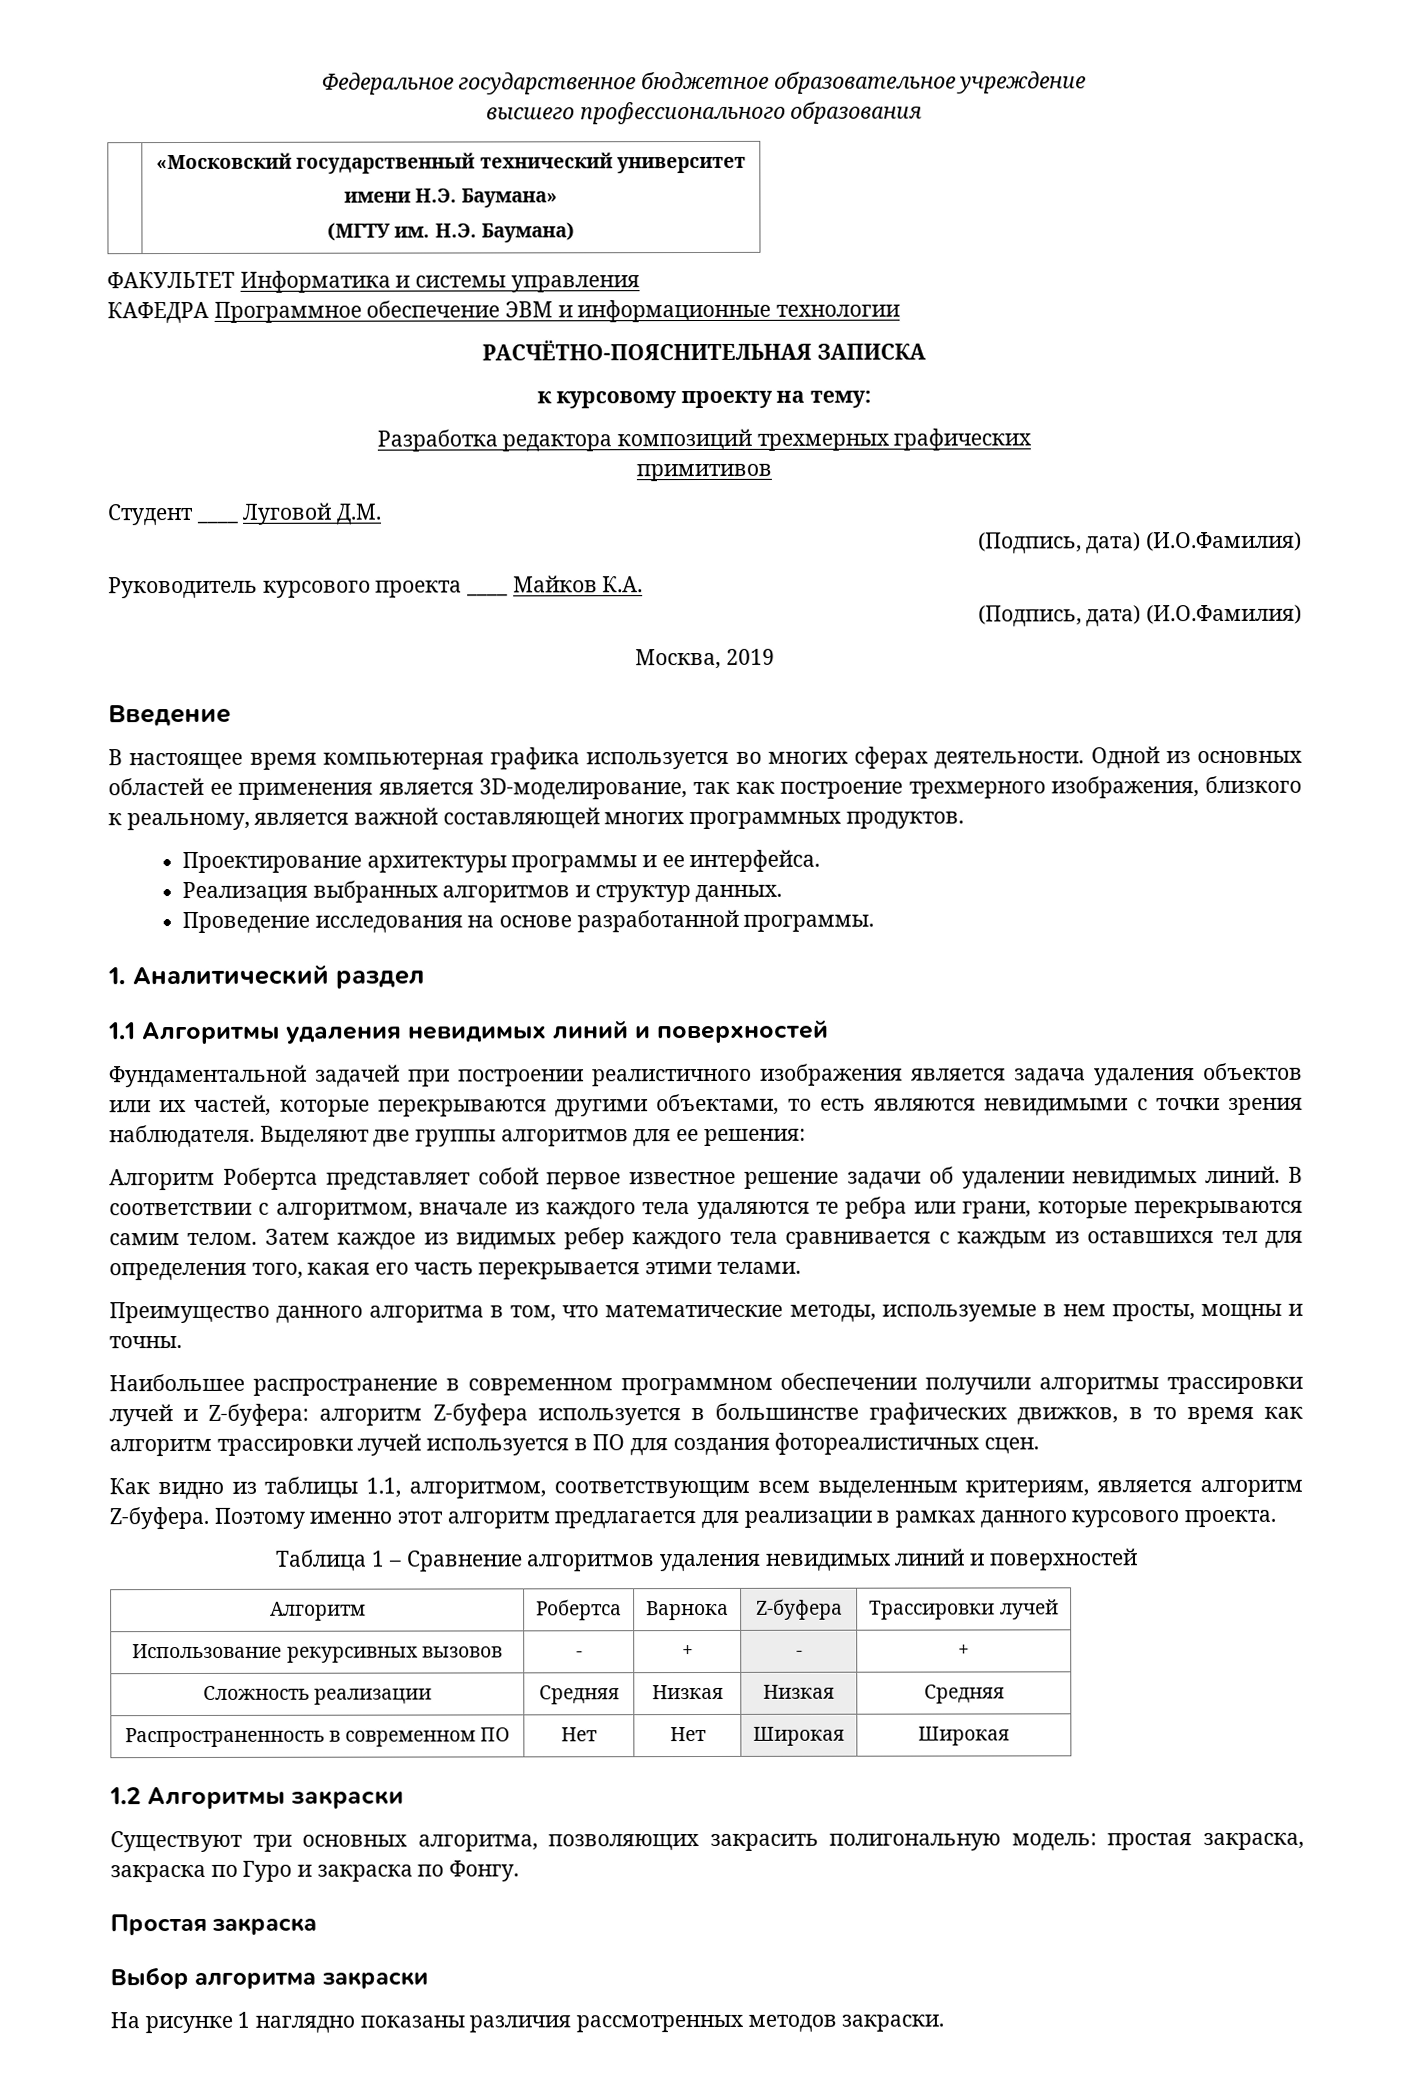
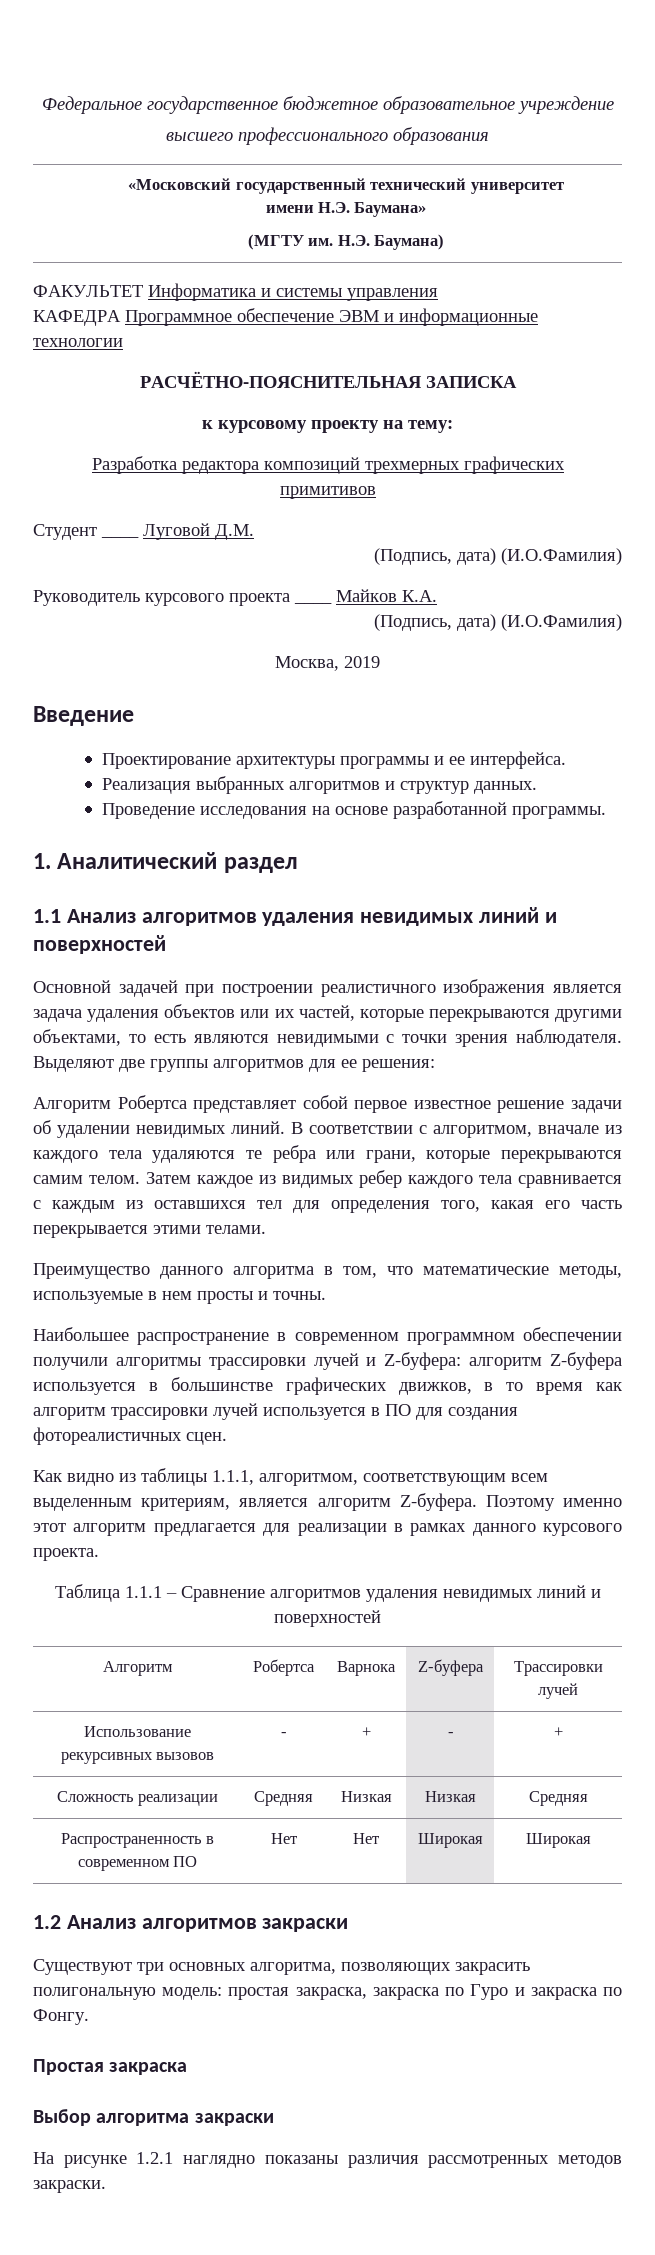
[108,746,1303,770] [108,775,1302,800] [108,807,964,831] // В настоящее время компьютерная графика используется во многих сферах деятельности. Одной из основных областей ее применения является 3D-моделирование, так как построение трехмерного изображения, близкого к реальному, является важной составляющей многих программных продуктов. -> (134, 716) none
[141,1019,829,1045] [109,1064,307,1088] Алгоритмы удаления невидимых линий и поверхностей // Фундаментальной -> [66,907,557,926] [33,935,166,954] [33,980,111,993] Анализ алгоритмов удаления невидимых линий и поверхностей // Основной
[1111,1303,1282,1322] просты, мощны -> [197,1291,253,1304] просты
[366,1477,402,1498] 1.1, -> [212,1470,254,1485] 1.1.1,
[371,1550,386,1567] 1 -> [124,1586,162,1598] 1.1.1
[147,1786,285,1810] Алгоритмы -> [66,1915,257,1932] Анализ алгоритмов
[237,2011,251,2028] 1 -> [136,2152,174,2164] 1.2.1

